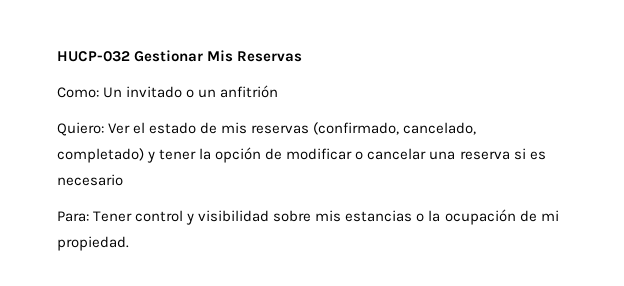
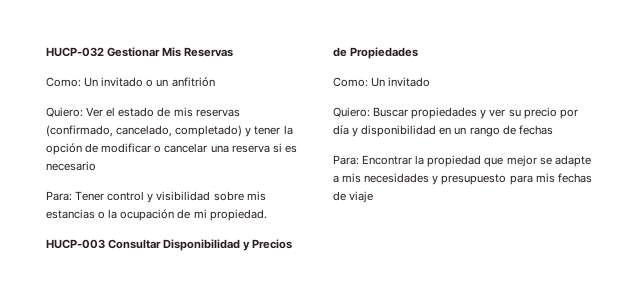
(129, 243) none -> [46,239,293,251] [333,47,419,59] [333,77,431,87] [333,107,578,119] [333,125,553,137] [333,155,591,167] [333,173,592,185] [333,191,374,203] // HUCP-003 Consultar Disponibilidad y Precios de Propiedades // Como: Un invitado // Quiero: Buscar propiedades y ver su precio por día y disponibilidad en un rango de fechas // Para: Encontrar la propiedad que mejor se adapte a mis necesidades y presupuesto para mis fechas de viaje

